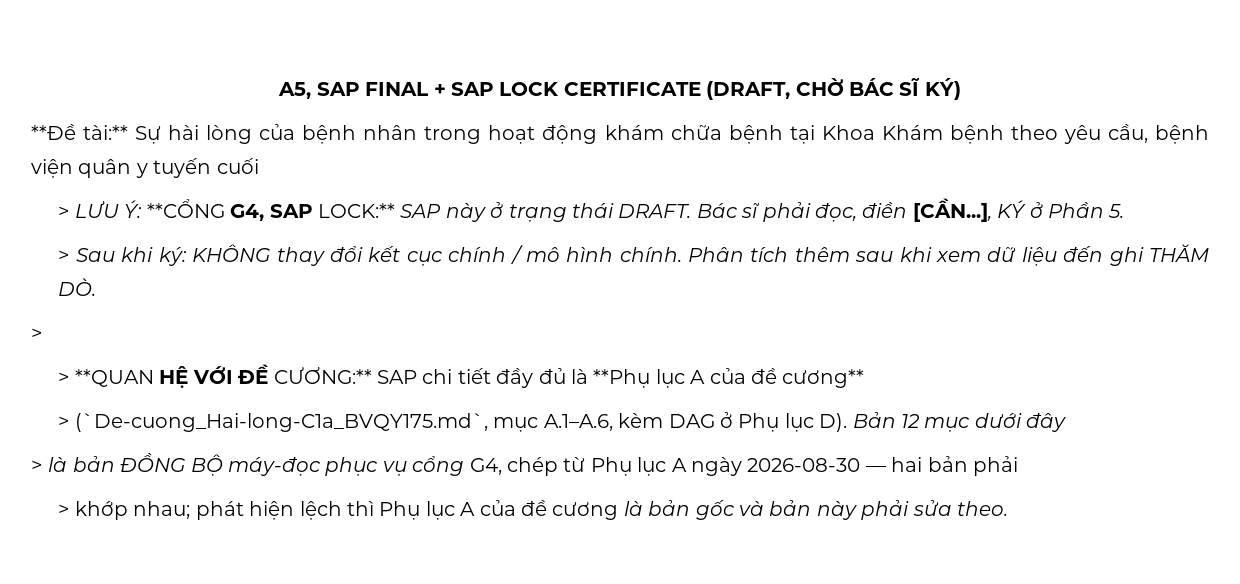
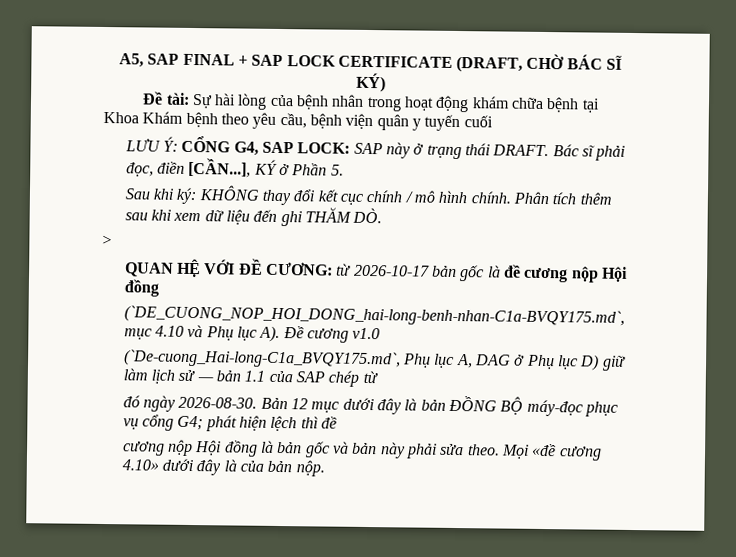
[31,124,129,140] **Đề tài:** -> [142,91,190,105] Đề tài:
[57,206,70,218] > -> (493, 121) none
[146,199,225,218] **CỔNG -> [181,135,232,153] CỔNG
[317,203,395,218] LOCK:** -> [297,142,351,154] LOCK:
[57,250,70,262] > -> (344, 170) none
[57,369,154,387] > **QUAN -> [124,262,174,277] QUAN
[273,366,865,388] [57,412,848,432] CƯƠNG:** SAP chi tiết đầy đủ là **Phụ lục A của đề cương** // > (`De-cuong_Hai-long-C1a_BVQY175.md`, mục A.1–A.6, kèm DAG ở Phụ lục D). -> [265,261,628,283] [123,279,159,297] [123,305,625,327] [123,324,381,343] [123,349,626,371] [122,368,378,387] [122,395,258,412] CƯƠNG: từ 2026-10-17 bản gốc là đề cương nộp Hội đồng // (`DE_CUONG_NOP_HOI_DONG_hai-long-benh-nhan-C1a-BVQY175.md`, mục 4.10 và Phụ lục A). Đề cương v1.0 // (`De-cuong_Hai-long-C1a_BVQY175.md`, Phụ lục A, DAG ở Phụ lục D) giữ làm lịch sử — bản 1.1 của SAP chép từ // đó ngày 2026-08-30.
[31,460,43,472] // > -> (402, 406) none
[469,456,1018,476] [57,500,619,520] G4, chép từ Phụ lục A ngày 2026-08-30 — hai bản phải // > khớp nhau; phát hiện lệch thì Phụ lục A của đề cương -> [177,415,338,432] [121,439,258,457] G4; phát hiện lệch thì đề // cương nộp Hội đồng
(1008, 508) none -> [500,443,602,461] [121,458,325,477] Mọi «đề cương 4.10» dưới đây là của bản nộp.

